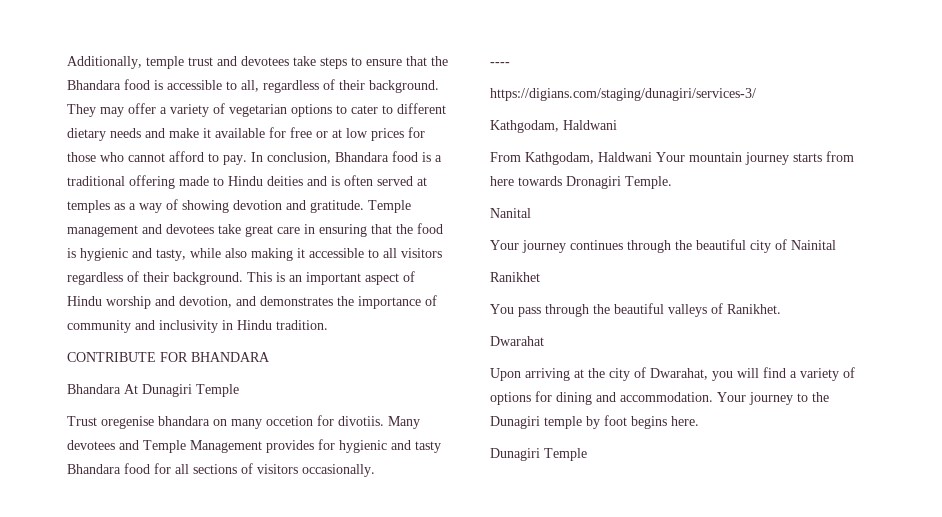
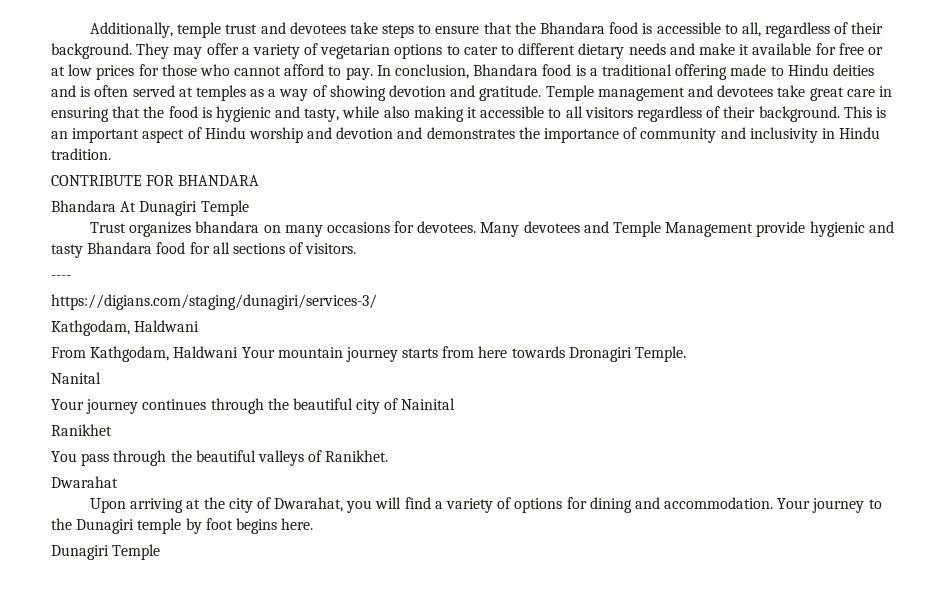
[179,296,232,308] devotion, -> [336,127,394,139] devotion
[101,416,154,429] oregenise -> [129,222,192,237] organizes
[266,415,384,426] occetion for divotiis. -> [326,221,477,233] occasions for devotees.
[266,439,335,453] provides for -> [756,221,806,237] provide
[257,464,375,477] visitors occasionally. -> [305,243,357,254] visitors.

